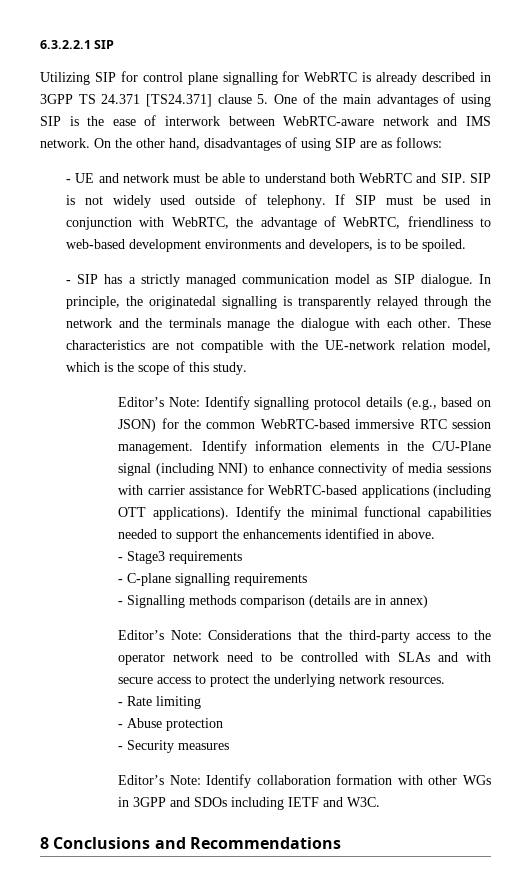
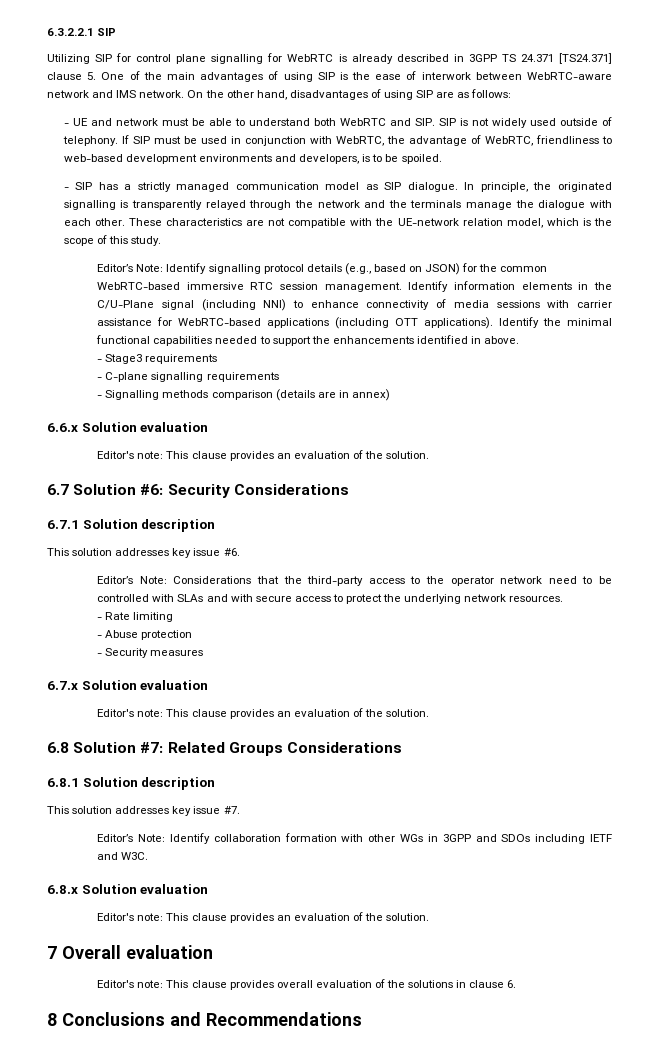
[149,296,217,309] originatedal -> [557,182,612,192] originated
(429, 601) none -> [47,422,209,432] [97,450,430,461] [47,484,349,498] [47,519,216,532] [47,548,240,558] // 6.6.x Solution evaluation // Editor's note: This clause provides an evaluation of the solution. // 6.7 Solution #6: Security Considerations // 6.7.1 Solution description // This solution addresses key issue #6.
(230, 746) none -> [47,680,209,690] [97,708,430,719] [47,742,402,756] [47,777,216,790] [47,806,240,816] // 6.7.x Solution evaluation // Editor's note: This clause provides an evaluation of the solution. // 6.8 Solution #7: Related Groups Considerations // 6.8.1 Solution description // This solution addresses key issue #7.
(381, 802) none -> [47,884,209,894] [97,912,430,923] [47,945,213,959] [97,979,517,990] // 6.8.x Solution evaluation // Editor's note: This clause provides an evaluation of the solution. // 7 Overall evaluation // Editor's note: This clause provides overall evaluation of the solutions in clause 6.

